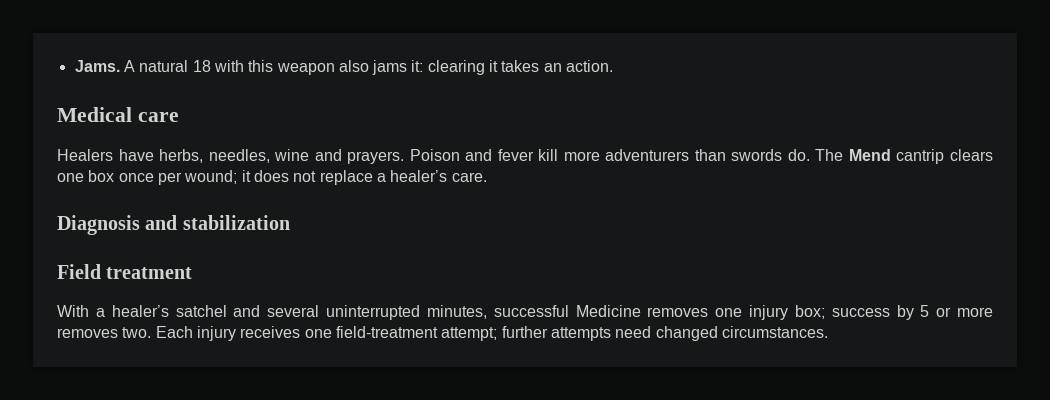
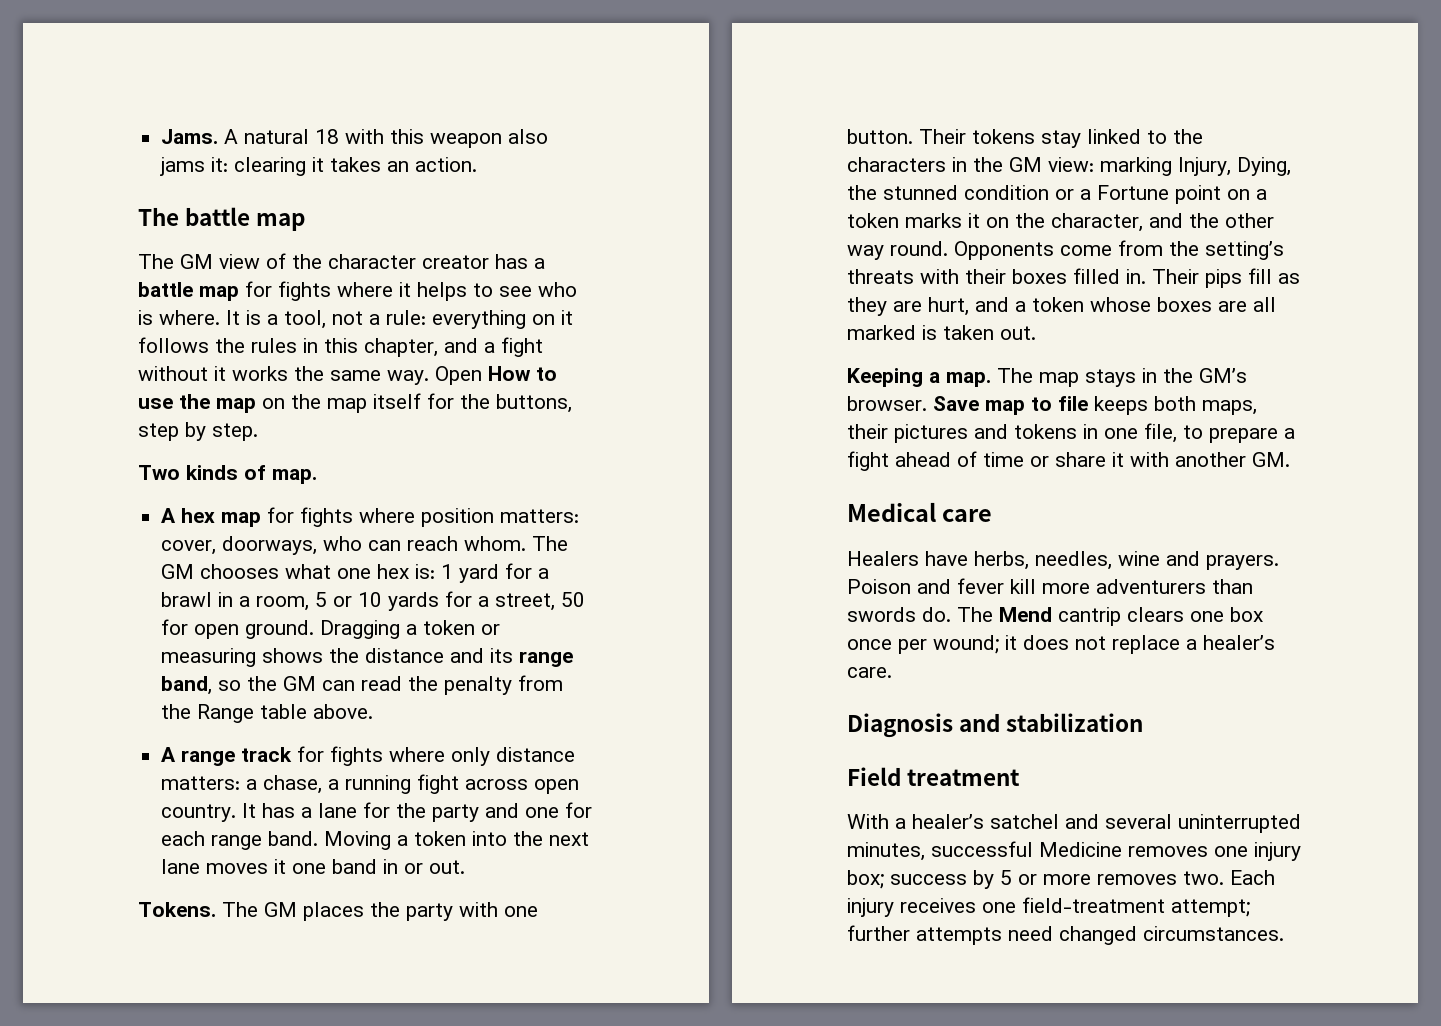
(614, 66) none -> [138,207,306,231] [138,253,545,269] [138,281,577,301] [138,310,573,329] [138,337,543,357] [138,366,557,385] [138,393,572,413] [138,422,258,441] [138,465,317,484] [161,507,580,527] [161,536,569,555] [161,563,550,583] [161,591,586,611] [161,619,501,639] [161,648,574,667] [161,675,564,695] [161,704,374,723] [161,746,576,766] [161,774,580,794] [161,802,593,822] [161,831,590,850] [161,859,466,874] [138,902,538,921] [847,129,1203,148] [847,157,1291,176] [847,185,1267,204] [847,213,1274,232] [847,240,1284,260] [847,268,1300,288] [847,297,1276,316] [847,325,1036,340] [847,368,1247,387] [847,396,1257,415] [847,423,1295,443] [847,451,1290,471] // The battle map // The GM view of the character creator has a battle map for fights where it helps to see who is where. It is a tool, not a rule: everything on it follows the rules in this chapter, and a fight without it works the same way. Open How to use the map on the map itself for the buttons, step by step. // Two kinds of map. // A hex map for fights where position matters: cover, doorways, who can reach whom. The GM chooses what one hex is: 1 yard for a brawl in a room, 5 or 10 yards for a street, 50 for open ground. Dragging a token or measuring shows the distance and its range band, so the GM can read the penalty from the Range table above. // A range track for fights where only distance matters: a chase, a running fight across open country. It has a lane for the party and one for each range band. Moving a token into the next lane moves it one band in or out. // Tokens. The GM places the party with one button. Their tokens stay linked to the characters in the GM view: marking Injury, Dying, the stunned condition or a Fortune point on a token marks it on the character, and the other way round. Opponents come from the setting’s threats with their boxes filled in. Their pips fill as they are hurt, and a token whose boxes are all marked is taken out. // Keeping a map. The map stays in the GM’s browser. Save map to file keeps both maps, their pictures and tokens in one file, to prepare a fight ahead of time or share it with another GM.

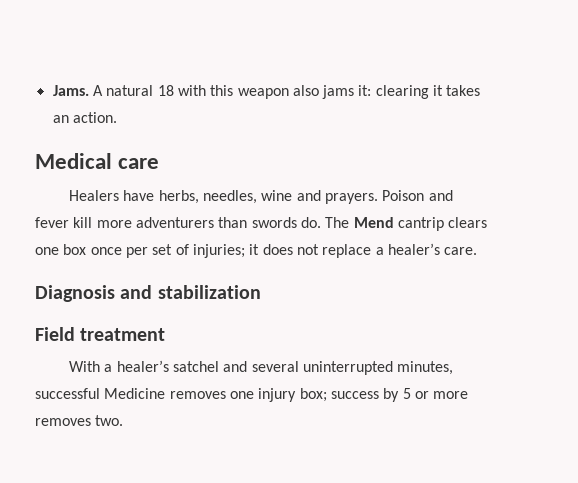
[138,207,306,231] [138,253,545,269] [138,281,577,301] [138,310,573,329] [138,337,543,357] [138,366,557,385] [138,393,572,413] [138,422,258,441] [138,465,317,484] [161,507,580,527] [161,536,569,555] [161,563,550,583] [161,591,586,611] [161,619,501,639] [161,648,574,667] [161,675,564,695] [161,704,374,723] [161,746,576,766] [161,774,580,794] [161,802,593,822] [161,831,590,850] [161,859,466,874] [138,902,538,921] [847,129,1203,148] [847,157,1291,176] [847,185,1267,204] [847,213,1274,232] [847,240,1284,260] [847,268,1300,288] [847,297,1276,316] [847,325,1036,340] [847,368,1247,387] [847,396,1257,415] [847,423,1295,443] [847,451,1290,471] // The battle map // The GM view of the character creator has a battle map for fights where it helps to see who is where. It is a tool, not a rule: everything on it follows the rules in this chapter, and a fight without it works the same way. Open How to use the map on the map itself for the buttons, step by step. // Two kinds of map. // A hex map for fights where position matters: cover, doorways, who can reach whom. The GM chooses what one hex is: 1 yard for a brawl in a room, 5 or 10 yards for a street, 50 for open ground. Dragging a token or measuring shows the distance and its range band, so the GM can read the penalty from the Range table above. // A range track for fights where only distance matters: a chase, a running fight across open country. It has a lane for the party and one for each range band. Moving a token into the next lane moves it one band in or out. // Tokens. The GM places the party with one button. Their tokens stay linked to the characters in the GM view: marking Injury, Dying, the stunned condition or a Fortune point on a token marks it on the character, and the other way round. Opponents come from the setting’s threats with their boxes filled in. Their pips fill as they are hurt, and a token whose boxes are all marked is taken out. // Keeping a map. The map stays in the GM’s browser. Save map to file keeps both maps, their pictures and tokens in one file, to prepare a fight ahead of time or share it with another GM. -> (117, 117) none
[933,635,999,654] wound; -> [152,244,245,258] set of injuries;
[1230,870,1275,885] [847,897,1250,917] [847,925,1284,945] Each injury receives one field-treatment attempt; further attempts need changed circumstances. -> (124, 420) none

